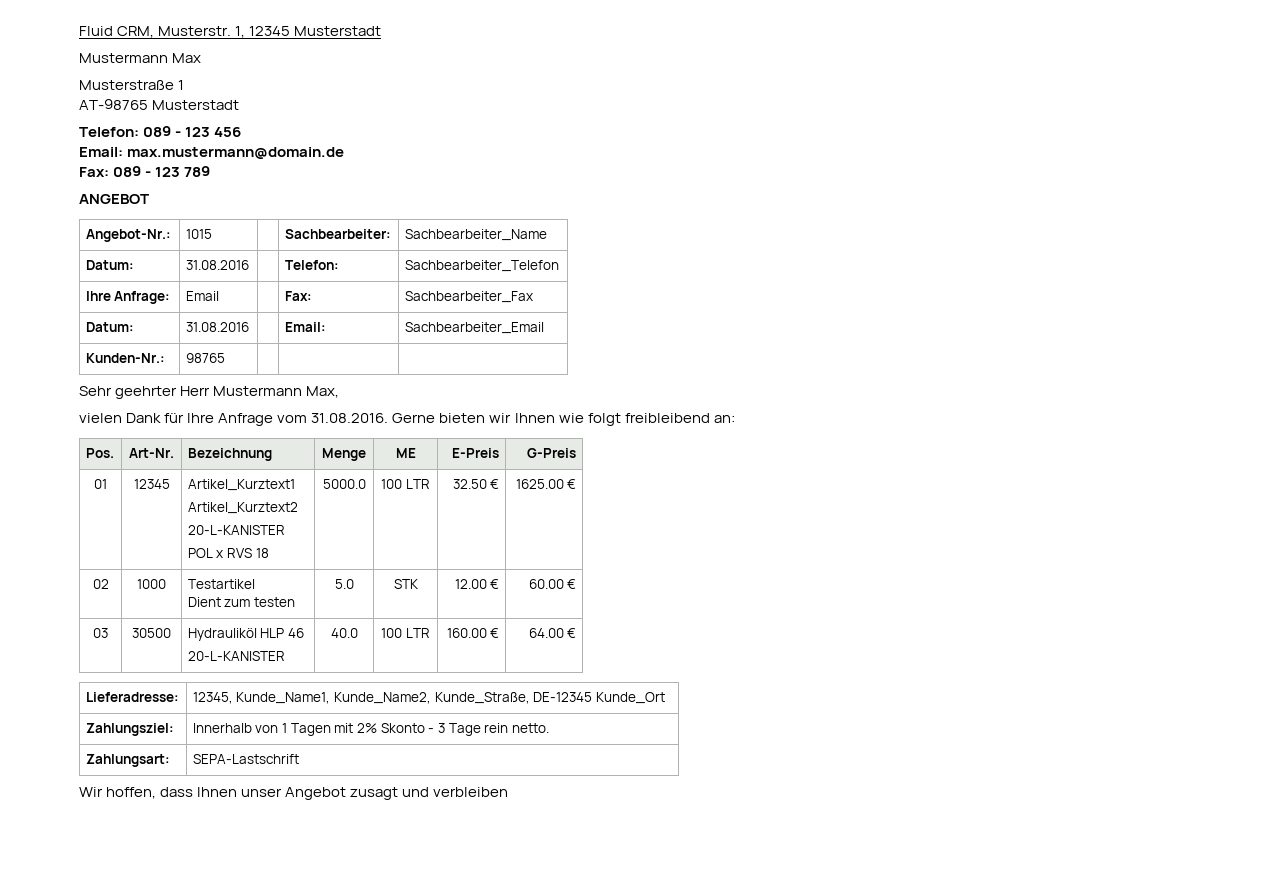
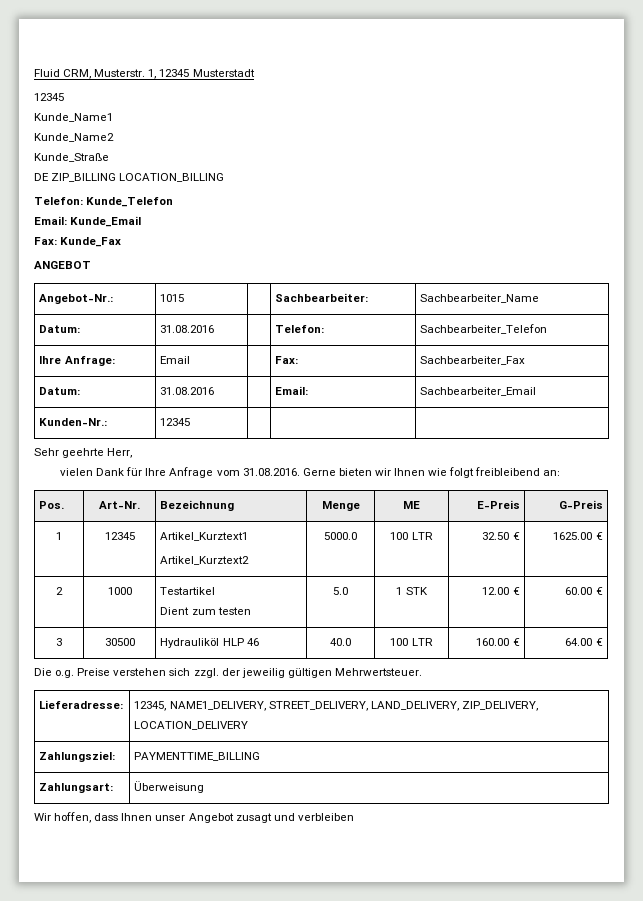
[79,53,202,63] [79,80,185,90] [79,99,240,110] [79,126,242,137] [79,147,345,159] [79,166,211,177] Mustermann Max // Musterstraße 1 // AT-98765 Musterstadt // Telefon: 089 - 123 456 // Email: max.mustermann@domain.de // Fax: 089 - 123 789 -> [34,93,64,101] [34,113,113,122] [34,133,114,142] [34,153,109,162] [34,173,225,182] [34,197,174,207] [34,216,142,227] [34,237,122,247] 12345 // Kunde_Name1 // Kunde_Name2 // Kunde_Straße // DE ZIP_BILLING LOCATION_BILLING // Telefon: Kunde_Telefon // Email: Kunde_Email // Fax: Kunde_Fax
[185,353,225,363] 98765 -> [160,418,191,426] 12345
[115,386,340,399] geehrter Herr Mustermann Max, -> [62,448,133,458] geehrte Herr,
[94,479,107,489] 01 -> [56,532,62,540] 1
[187,525,285,535] [187,548,269,558] // 20-L-KANISTER // POL x RVS 18 -> (250, 560) none
[92,579,109,589] 02 -> [56,587,63,595] 2
(354, 584) none -> [396,587,403,595] 1
[93,628,108,638] 03 -> [56,638,62,646] 3
[187,651,285,661] // 20-L-KANISTER -> (259, 642) none
[85,692,179,702] [192,692,666,704] [85,723,174,736] [192,723,549,736] // Lieferadresse: | 12345, Kunde_Name1, Kunde_Name2, Kunde_Straße, DE-12345 Kunde_Ort // Zahlungsziel: | Innerhalb von 1 Tagen mit 2% Skonto - 3 Tage rein netto. -> [34,668,422,678] [39,700,124,709] [134,701,538,711] [134,721,249,730] [39,751,116,762] [134,752,261,761] // Die o.g. Preise verstehen sich zzgl. der jeweilig gültigen Mehrwertsteuer. // Lieferadresse: | 12345, NAME1_DELIVERY, STREET_DELIVERY, LAND_DELIVERY, ZIP_DELIVERY, LOCATION_DELIVERY // Zahlungsziel: | PAYMENTTIME_BILLING
[192,754,299,764] SEPA-Lastschrift -> [134,781,205,793] Überweisung

